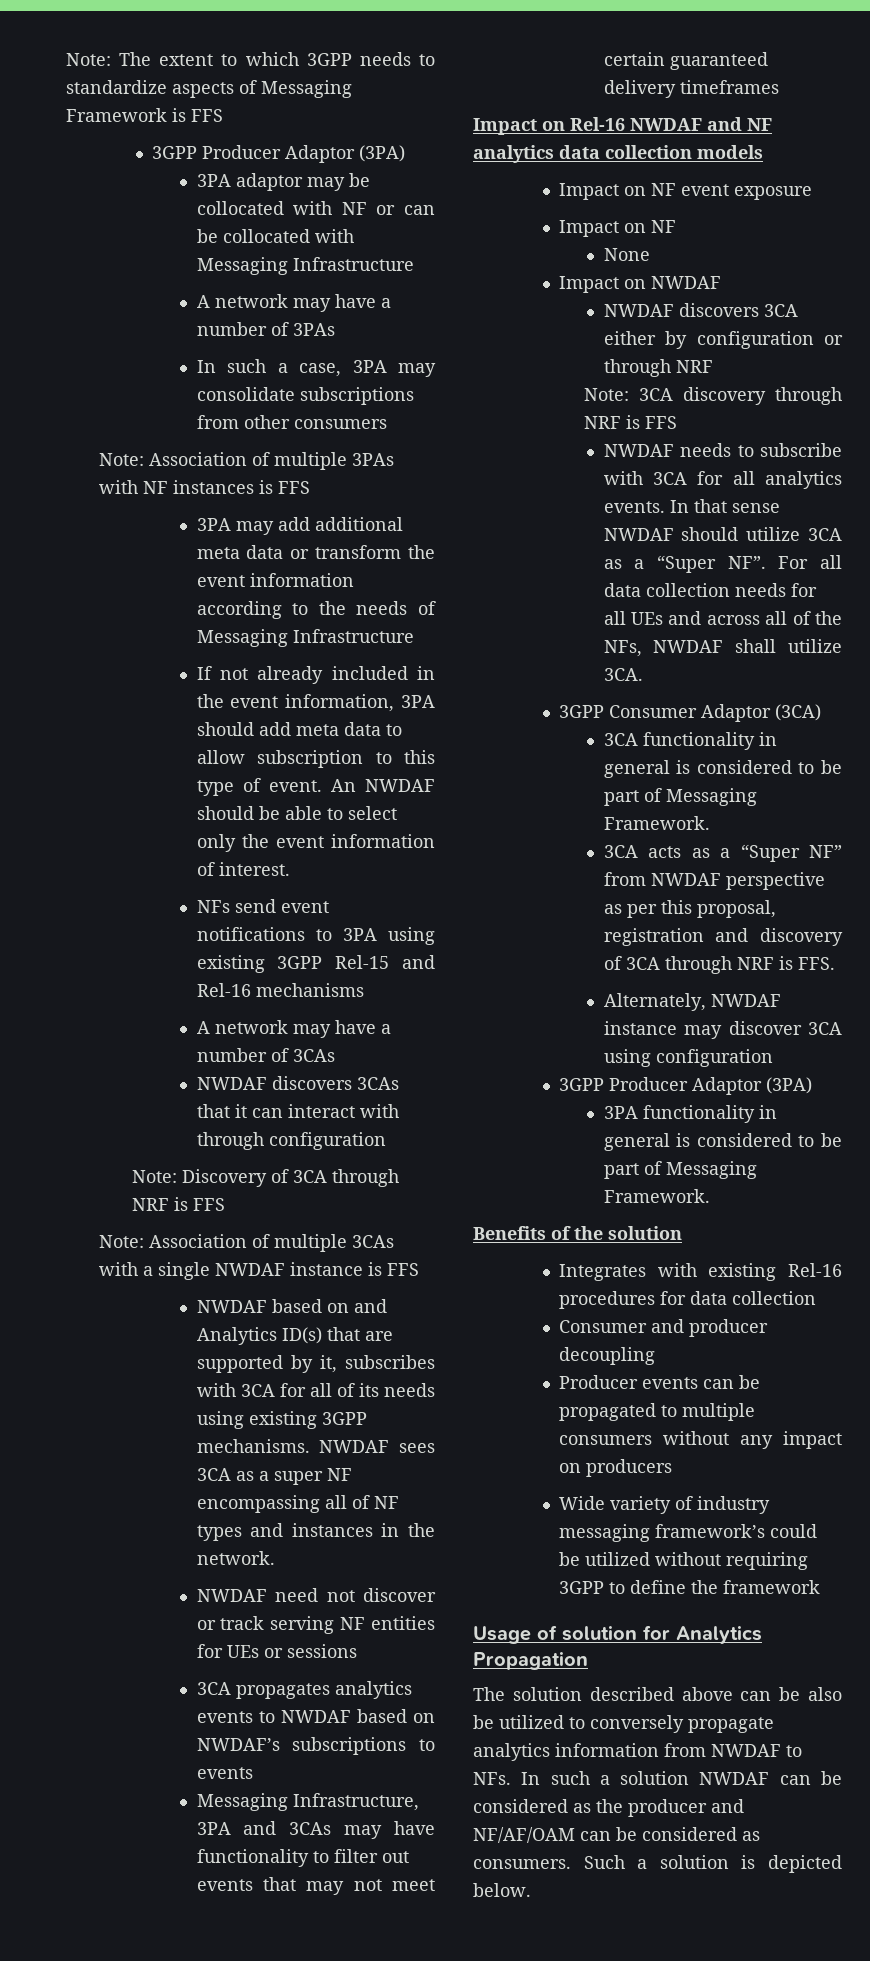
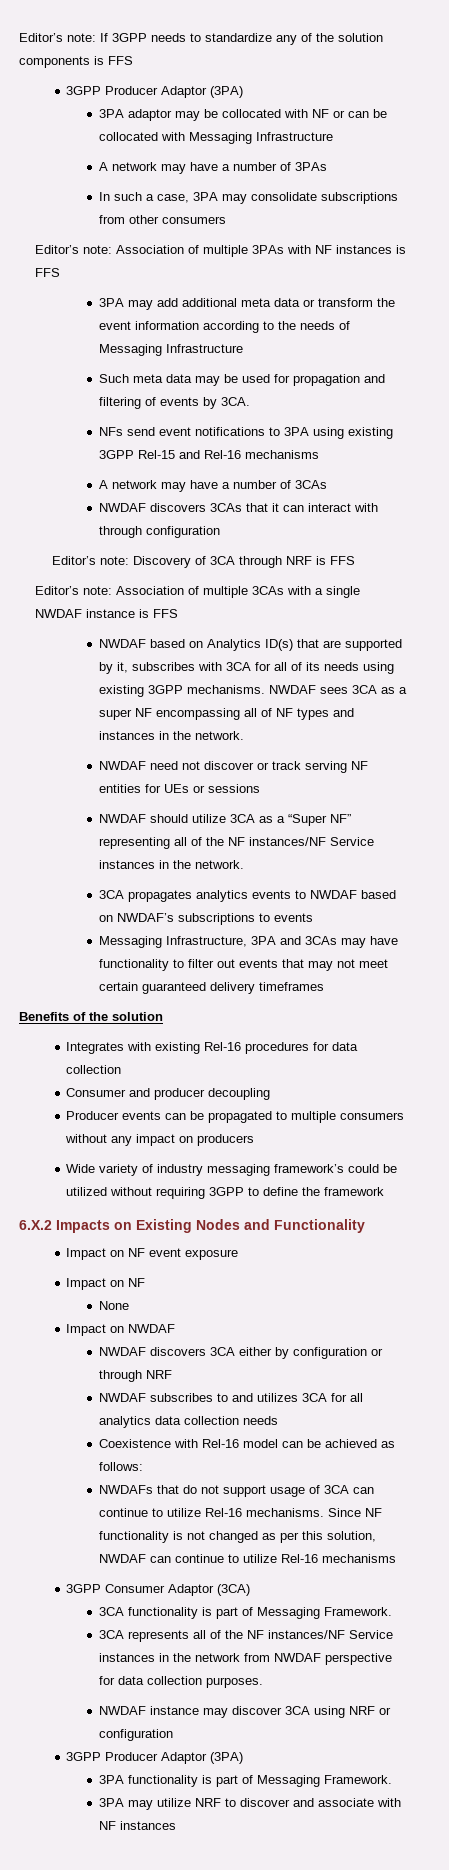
[66,52,435,66] [66,80,352,98] [66,108,167,122] Note: The extent to which 3GPP needs to standardize aspects of Messaging Framework -> [19,33,383,45] [19,56,90,68] Editor’s note: If 3GPP needs to standardize any of the solution components
[99,453,145,466] Note: -> [35,245,113,254] Editor’s note:
[196,666,435,684] [196,694,435,712] [196,722,402,736] [196,750,435,768] [196,778,435,796] [196,806,397,820] [196,834,435,852] [196,862,290,876] If not already included in the event information, 3PA should add meta data to allow subscription to this type of event. An NWDAF should be able to select only the event information of interest. -> [99,374,386,386] [99,397,251,409] Such meta data may be used for propagation and filtering of events by 3CA.
[132,1170,178,1183] Note: -> [51,556,129,565] Editor’s note:
[99,1235,145,1248] Note: -> [35,586,113,595] Editor’s note:
[353,1299,387,1313] and -> (204, 644) none
(357, 1651) none -> [99,814,352,826] [99,837,375,849] [99,860,245,869] // NWDAF should utilize 3CA as a “Super NF” representing all of the NF instances/NF Service instances in the network.
[473,117,772,135] [473,145,763,163] [559,183,813,200] [559,220,677,237] [603,248,650,261] [559,276,722,293] [603,303,798,317] [603,331,843,349] [603,359,713,377] [583,387,842,405] [583,415,677,429] [603,443,842,457] [603,471,842,489] [603,499,780,513] [603,527,842,541] [603,555,842,573] [603,583,817,597] [603,611,842,625] [603,639,842,657] [603,668,643,681] [559,704,822,722] [603,732,777,750] [603,760,842,778] [603,788,757,806] [603,816,710,830] [603,844,842,862] [603,872,825,890] [603,900,776,918] [603,928,843,946] [603,956,835,974] [603,993,781,1011] [603,1021,842,1039] [603,1049,773,1067] [559,1077,813,1095] [603,1105,777,1123] [603,1133,842,1151] [603,1161,757,1179] [603,1189,710,1203] // Impact on Rel-16 NWDAF and NF analytics data collection models // Impact on NF event exposure // Impact on NF // None // Impact on NWDAF // NWDAF discovers 3CA either by configuration or through NRF // Note: 3CA discovery through NRF is FFS // NWDAF needs to subscribe with 3CA for all analytics events. In that sense NWDAF should utilize 3CA as a “Super NF”. For all data collection needs for all UEs and across all of the NFs, NWDAF shall utilize 3CA. // 3GPP Consumer Adaptor (3CA) // 3CA functionality in general is considered to be part of Messaging Framework. // 3CA acts as a “Super NF” from NWDAF perspective as per this proposal, registration and discovery of 3CA through NRF is FFS. // Alternately, NWDAF instance may discover 3CA using configuration // 3GPP Producer Adaptor (3PA) // 3PA functionality in general is considered to be part of Messaging Framework. -> (325, 986) none
[473,1625,762,1644] [473,1651,588,1670] [473,1687,842,1701] [473,1715,774,1733] [473,1743,802,1761] [473,1771,842,1785] [473,1799,744,1817] [473,1827,760,1843] [473,1855,842,1873] [473,1883,531,1897] Usage of solution for Analytics Propagation // The solution described above can be also be utilized to conversely propagate analytics information from NWDAF to NFs. In such a solution NWDAF can be considered as the producer and NF/AF/OAM can be considered as consumers. Such a solution is depicted below. -> [19,1219,365,1233] [66,1248,239,1260] [66,1278,146,1290] [99,1301,130,1310] [66,1324,176,1336] [99,1347,384,1359] [99,1370,173,1382] [99,1393,364,1402] [99,1416,279,1428] [99,1439,396,1448] [99,1462,144,1471] [99,1485,375,1497] [99,1508,383,1517] [99,1531,377,1543] [99,1554,397,1563] [66,1584,251,1596] [99,1607,393,1619] [99,1630,394,1642] [99,1653,393,1665] [99,1676,264,1688] [99,1706,392,1718] [99,1729,174,1741] [66,1752,244,1764] [99,1775,393,1787] [99,1798,402,1810] [99,1821,177,1830] 6.X.2 Impacts on Existing Nodes and Functionality // Impact on NF event exposure // Impact on NF // None // Impact on NWDAF // NWDAF discovers 3CA either by configuration or through NRF // NWDAF subscribes to and utilizes 3CA for all analytics data collection needs // Coexistence with Rel-16 model can be achieved as follows: // NWDAFs that do not support usage of 3CA can continue to utilize Rel-16 mechanisms. Since NF functionality is not changed as per this solution, NWDAF can continue to utilize Rel-16 mechanisms // 3GPP Consumer Adaptor (3CA) // 3CA functionality is part of Messaging Framework. // 3CA represents all of the NF instances/NF Service instances in the network from NWDAF perspective for data collection purposes. // NWDAF instance may discover 3CA using NRF or configuration // 3GPP Producer Adaptor (3PA) // 3PA functionality is part of Messaging Framework. // 3PA may utilize NRF to discover and associate with NF instances

